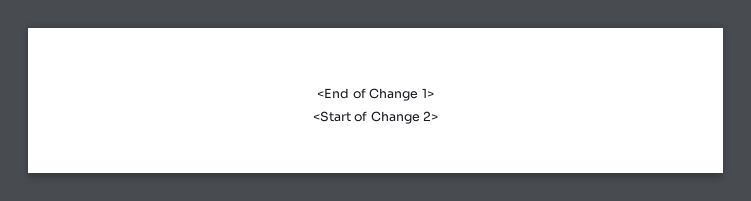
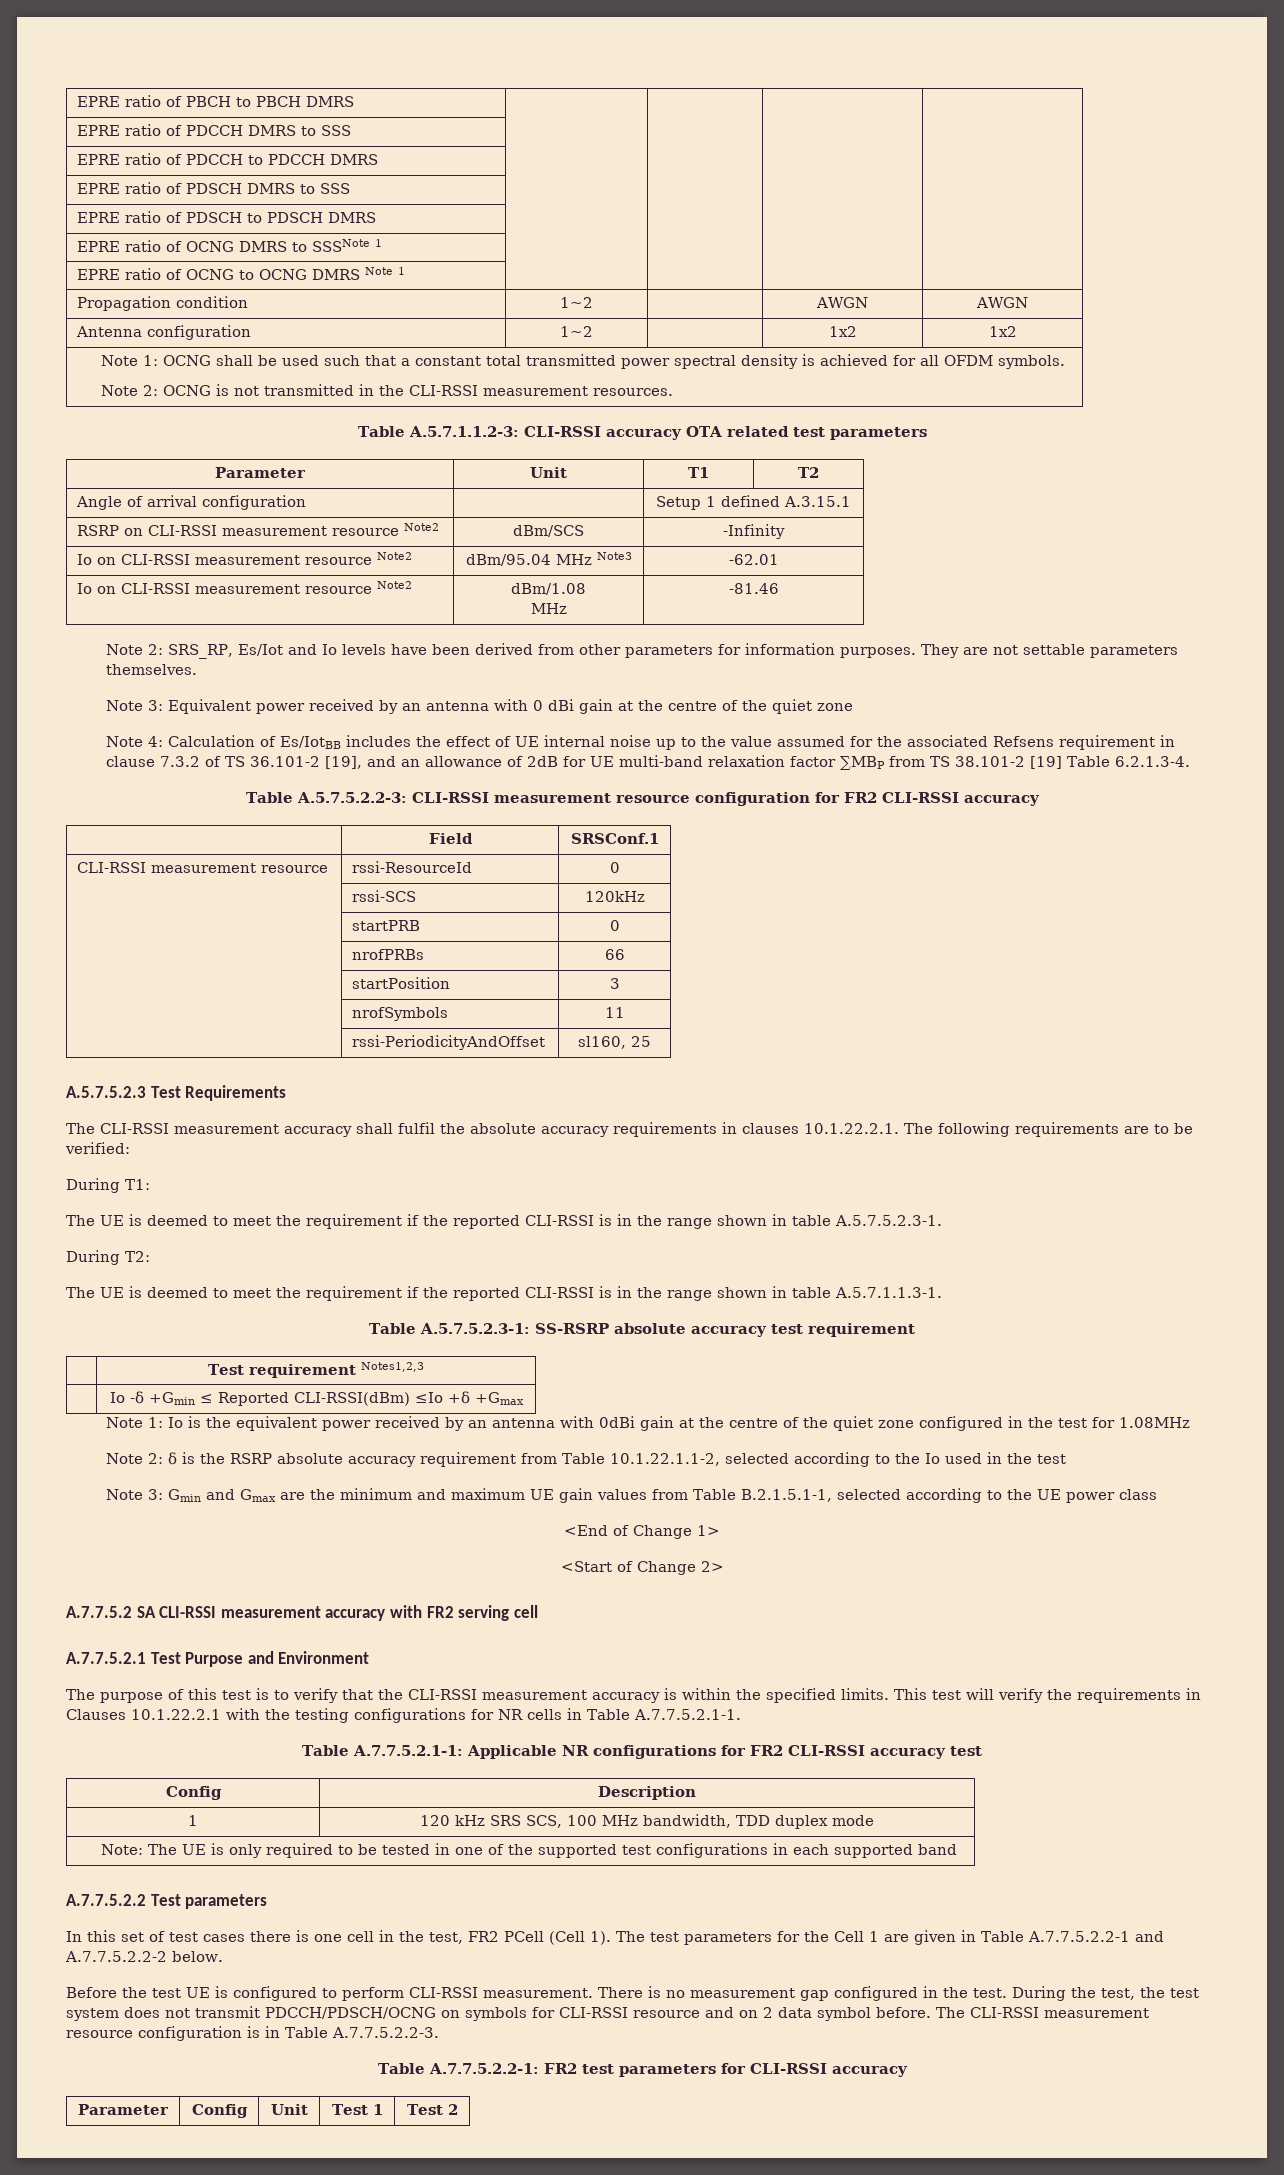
(317, 93) none -> [77,95,355,107] [77,124,352,136] [77,153,379,165] [77,182,351,194] [77,211,377,223] [77,239,383,252] [77,267,406,280] [77,296,249,311] [560,297,593,308] [816,297,868,308] [976,297,1028,308] [76,325,252,340] [560,326,593,337] [828,326,857,337] [988,326,1017,337] [101,354,1066,369] [101,384,674,396] [357,426,927,440] [215,467,306,478] [530,467,567,478] [688,467,709,478] [798,467,819,478] [76,495,307,510] [656,495,851,510] [77,523,440,536] [513,525,584,537] [723,524,785,539] [77,552,413,565] [465,552,632,566] [728,554,779,565] [77,581,413,594] [511,583,586,595] [530,603,567,614] [728,583,779,594] [105,643,1178,659] [105,664,197,675] [105,699,853,714] [105,735,1175,750] [105,755,1190,770] [245,792,1040,806] [428,833,473,844] [570,833,659,844] [77,862,329,873] [352,861,473,873] [609,862,620,873] [352,890,417,902] [584,891,645,902] [352,920,421,931] [609,920,620,931] [352,949,425,960] [604,949,625,960] [352,977,451,989] [609,978,620,989] [352,1007,449,1021] [604,1007,625,1018] [352,1035,546,1050] [578,1036,651,1049] [66,1085,287,1101] [66,1122,1193,1137] [65,1142,130,1154] [66,1178,150,1193] [66,1214,942,1229] [66,1250,150,1265] [66,1286,942,1301] [369,1323,915,1337] [208,1362,424,1378] [109,1391,524,1406] [105,1416,1190,1431] [105,1452,1066,1467] [105,1488,1157,1503] EPRE ratio of PBCH to PBCH DMRS | | | | // EPRE ratio of PDCCH DMRS to SSS | | | | // EPRE ratio of PDCCH to PDCCH DMRS | | | | // EPRE ratio of PDSCH DMRS to SSS | | | | // EPRE ratio of PDSCH to PDSCH DMRS | | | | // EPRE ratio of OCNG DMRS to SSSNote 1 | | | | // EPRE ratio of OCNG to OCNG DMRS Note 1 | | | | // Propagation condition | 1~2 | | AWGN | AWGN // Antenna configuration | 1~2 | | 1x2 | 1x2 // Note 1: OCNG shall be used such that a constant total transmitted power spectral density is achieved for all OFDM symbols. // Note 2: OCNG is not transmitted in the CLI-RSSI measurement resources. // Table A.5.7.1.1.2-3: CLI-RSSI accuracy OTA related test parameters // Parameter | Unit | T1 | T2 // Angle of arrival configuration | | Setup 1 defined A.3.15.1 // RSRP on CLI-RSSI measurement resource Note2 | dBm/SCS | -Infinity // Io on CLI-RSSI measurement resource Note2 | dBm/95.04 MHz Note3 | -62.01 // Io on CLI-RSSI measurement resource Note2 | dBm/1.08 // MHz | -81.46 // Note 2: SRS_RP, Es/Iot and Io levels have been derived from other parameters for information purposes. They are not settable parameters themselves. // Note 3: Equivalent power received by an antenna with 0 dBi gain at the centre of the quiet zone // Note 4: Calculation of Es/IotBB includes the effect of UE internal noise up to the value assumed for the associated Refsens requirement in clause 7.3.2 of TS 36.101-2 [19], and an allowance of 2dB for UE multi-band relaxation factor ∑MBP from TS 38.101-2 [19] Table 6.2.1.3-4. // Table A.5.7.5.2.2-3: CLI-RSSI measurement resource configuration for FR2 CLI-RSSI accuracy // | Field | SRSConf.1 // CLI-RSSI measurement resource | rssi-ResourceId | 0 // | rssi-SCS | 120kHz // | startPRB | 0 // | nrofPRBs | 66 // | startPosition | 3 // | nrofSymbols | 11 // | rssi-PeriodicityAndOffset | sl160, 25 // A.5.7.5.2.3 Test Requirements // The CLI-RSSI measurement accuracy shall fulfil the absolute accuracy requirements in clauses 10.1.22.2.1. The following requirements are to be verified: // During T1: // The UE is deemed to meet the requirement if the reported CLI-RSSI is in the range shown in table A.5.7.5.2.3-1. // During T2: // The UE is deemed to meet the requirement if the reported CLI-RSSI is in the range shown in table A.5.7.1.1.3-1. // Table A.5.7.5.2.3-1: SS-RSRP absolute accuracy test requirement // | Test requirement Notes1,2,3 // | Io -δ +Gmin ≤ Reported CLI-RSSI(dBm) ≤Io +δ +Gmax // Note 1: Io is the equivalent power received by an antenna with 0dBi gain at the centre of the quiet zone configured in the test for 1.08MHz // Note 2: δ is the RSRP absolute accuracy requirement from Table 10.1.22.1.1-2, selected according to the Io used in the test // Note 3: Gmin and Gmax are the minimum and maximum UE gain values from Table B.2.1.5.1-1, selected according to the UE power class //
(439, 116) none -> [66,1605,538,1621] [66,1651,370,1667] [66,1688,1201,1703] [66,1708,741,1723] [302,1745,982,1759] [165,1786,222,1800] [598,1786,696,1800] [188,1815,198,1826] [420,1814,874,1829] [101,1843,958,1858] [66,1894,268,1909] [66,1930,1164,1945] [65,1951,223,1962] [66,1986,1199,2001] [66,2006,1149,2021] [66,2026,439,2041] [377,2063,908,2077] [78,2104,169,2115] [191,2104,248,2118] [270,2104,308,2115] [331,2104,383,2115] [406,2104,458,2115] // A.7.7.5.2 SA CLI-RSSI measurement accuracy with FR2 serving cell // A.7.7.5.2.1 Test Purpose and Environment // The purpose of this test is to verify that the CLI-RSSI measurement accuracy is within the specified limits. This test will verify the requirements in Clauses 10.1.22.2.1 with the testing configurations for NR cells in Table A.7.7.5.2.1-1. // Table A.7.7.5.2.1-1: Applicable NR configurations for FR2 CLI-RSSI accuracy test // Config | Description // 1 | 120 kHz SRS SCS, 100 MHz bandwidth, TDD duplex mode // Note: The UE is only required to be tested in one of the supported test configurations in each supported band // A.7.7.5.2.2 Test parameters // In this set of test cases there is one cell in the test, FR2 PCell (Cell 1). The test parameters for the Cell 1 are given in Table A.7.7.5.2.2-1 and A.7.7.5.2.2-2 below. // Before the test UE is configured to perform CLI-RSSI measurement. There is no measurement gap configured in the test. During the test, the test system does not transmit PDCCH/PDSCH/OCNG on symbols for CLI-RSSI resource and on 2 data symbol before. The CLI-RSSI measurement resource configuration is in Table A.7.7.5.2.2-3. // Table A.7.7.5.2.2-1: FR2 test parameters for CLI-RSSI accuracy // Parameter | Config | Unit | Test 1 | Test 2

